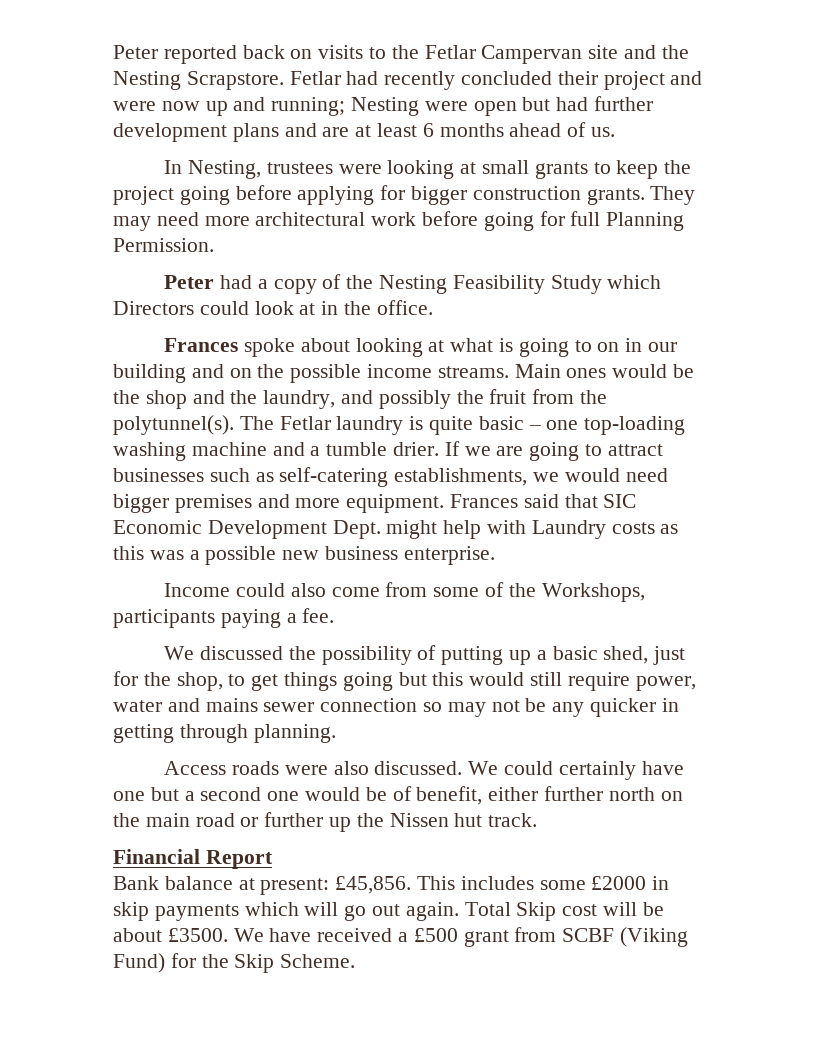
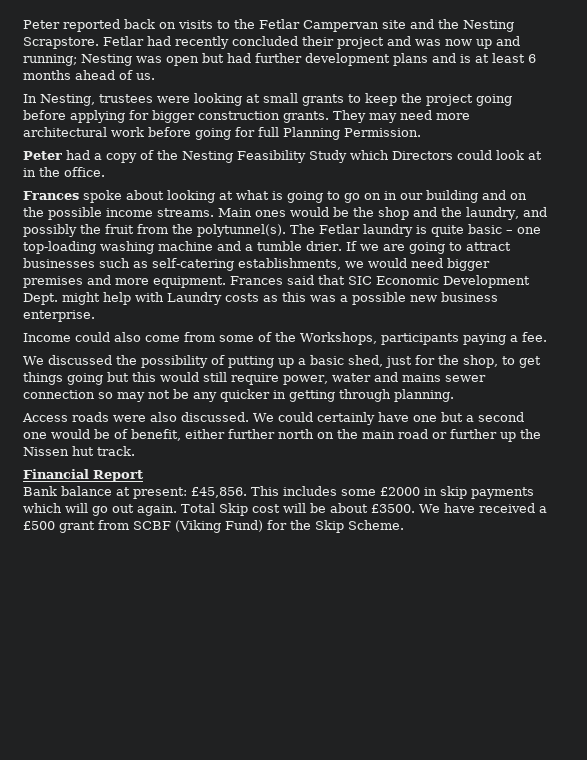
[113,101,156,111] were -> [415,39,441,46] was
[424,101,468,111] were -> [136,56,162,63] was
[322,127,350,137] are -> [460,54,471,63] is
(592, 346) none -> [344,193,360,203] go

